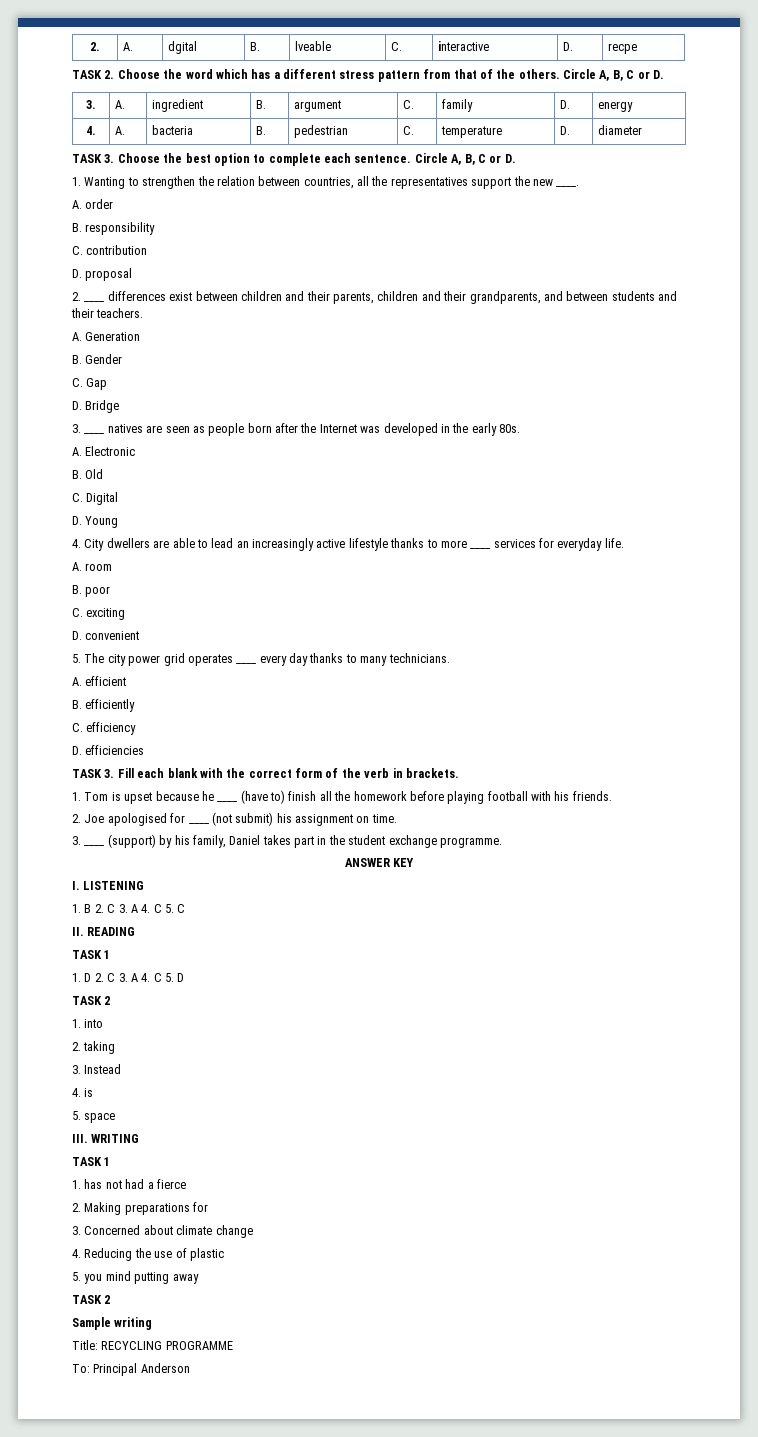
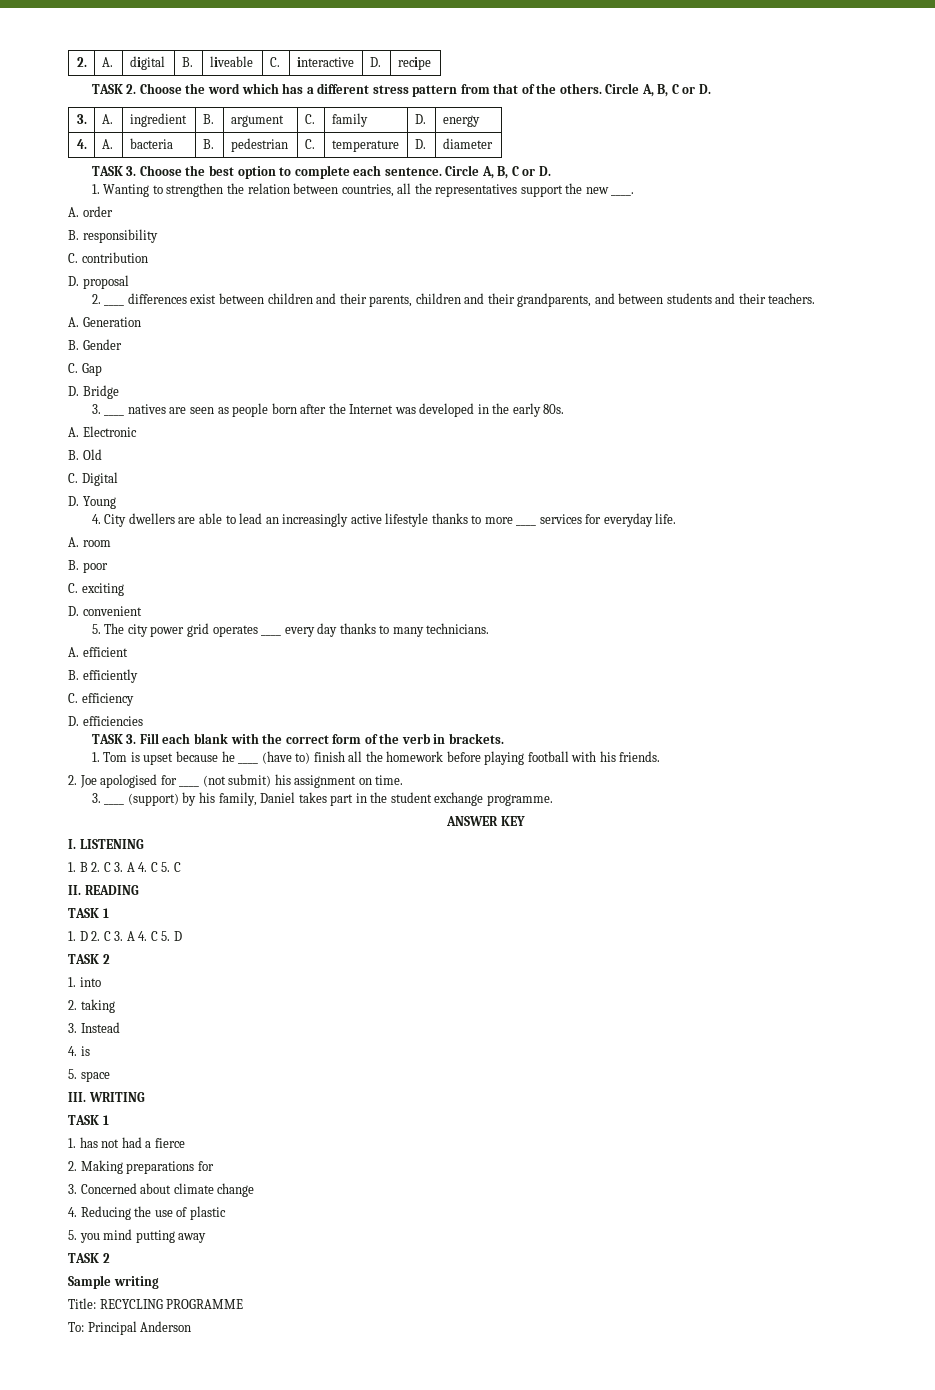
[168,41,198,54] [250,42,261,51] [295,41,332,51] dgital | B. | lveable -> [129,56,165,70] [181,57,193,67] [209,56,253,67] digital | B. | liveable
[608,43,638,54] recpe -> [397,57,431,70] recipe

